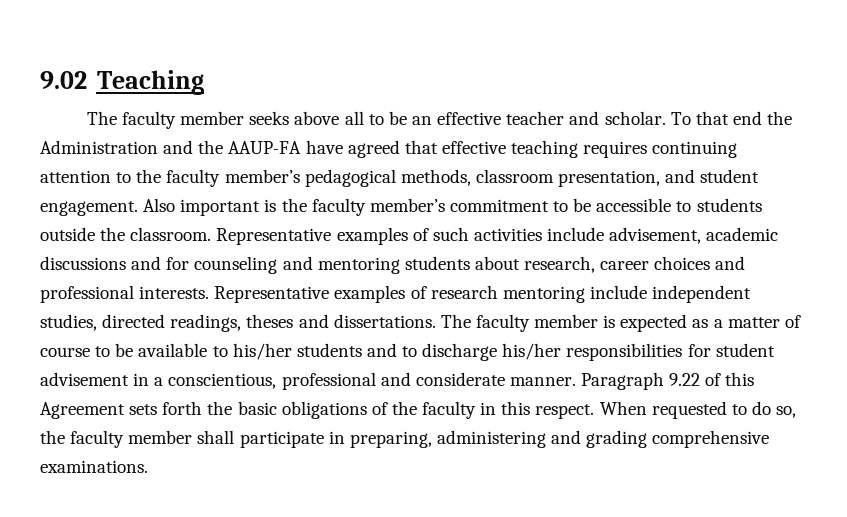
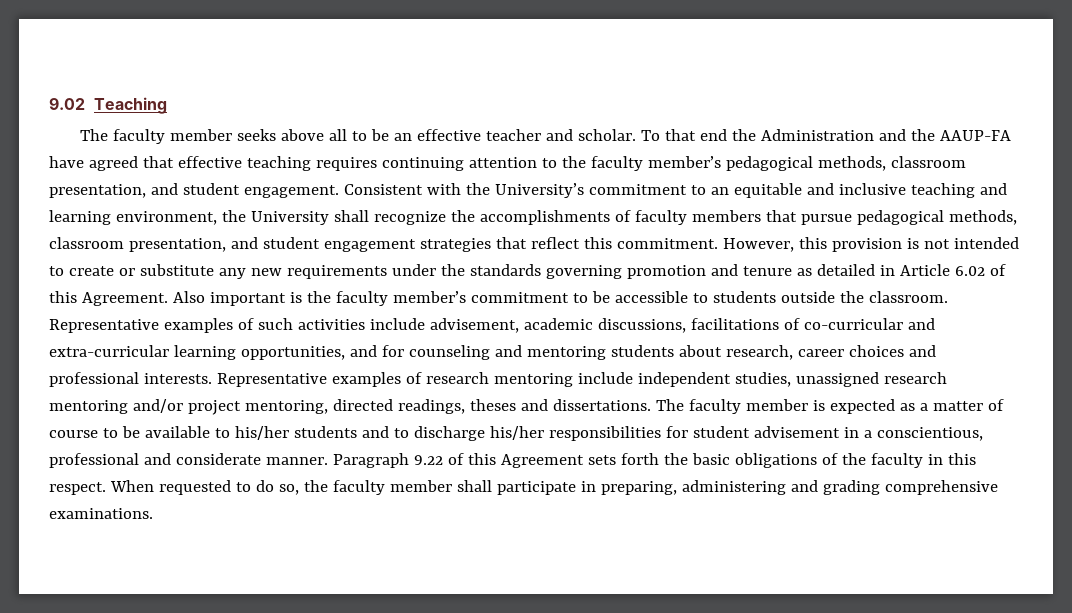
(138, 208) none -> [343,183,1007,198] [49,210,1017,225] [49,237,1019,252] [49,264,1006,279] [49,291,168,306] Consistent with the University’s commitment to an equitable and inclusive teaching and learning environment, the University shall recognize the accomplishments of faculty members that pursue pedagogical methods, classroom presentation, and student engagement strategies that reflect this commitment. However, this provision is not intended to create or substitute any new requirements under the standards governing promotion and tenure as detailed in Article 6.02 of this Agreement.
[40,256,126,270] discussions -> [597,318,935,333] [49,345,345,360] discussions, facilitations of co-curricular and extra-curricular learning opportunities,
(97, 322) none -> [795,372,947,387] [49,399,328,415] unassigned research mentoring and/or project mentoring,

